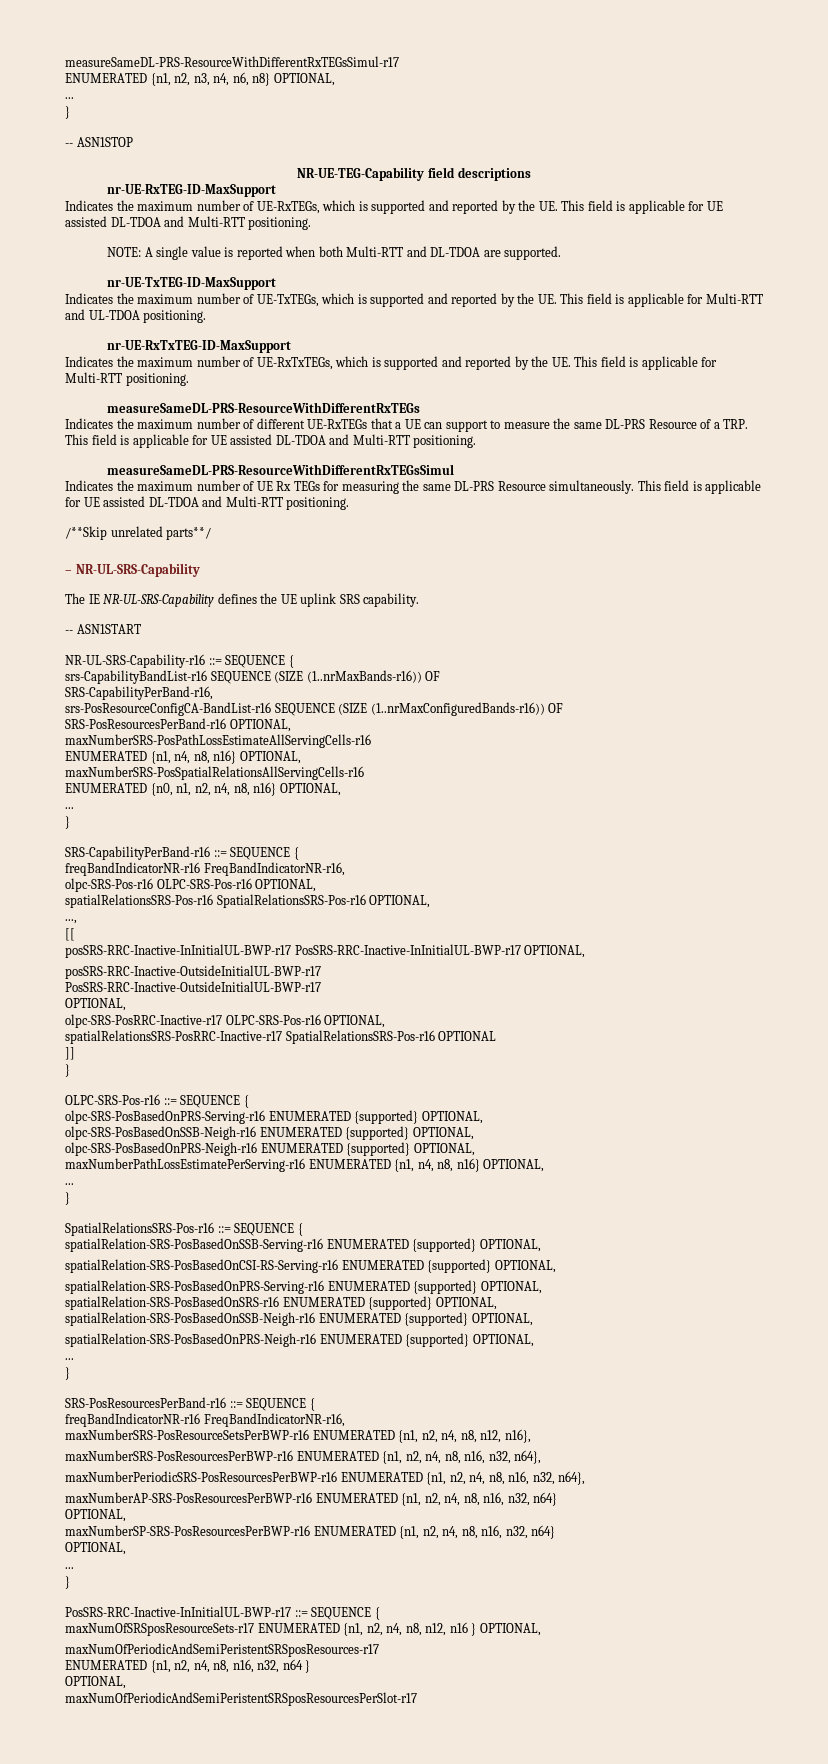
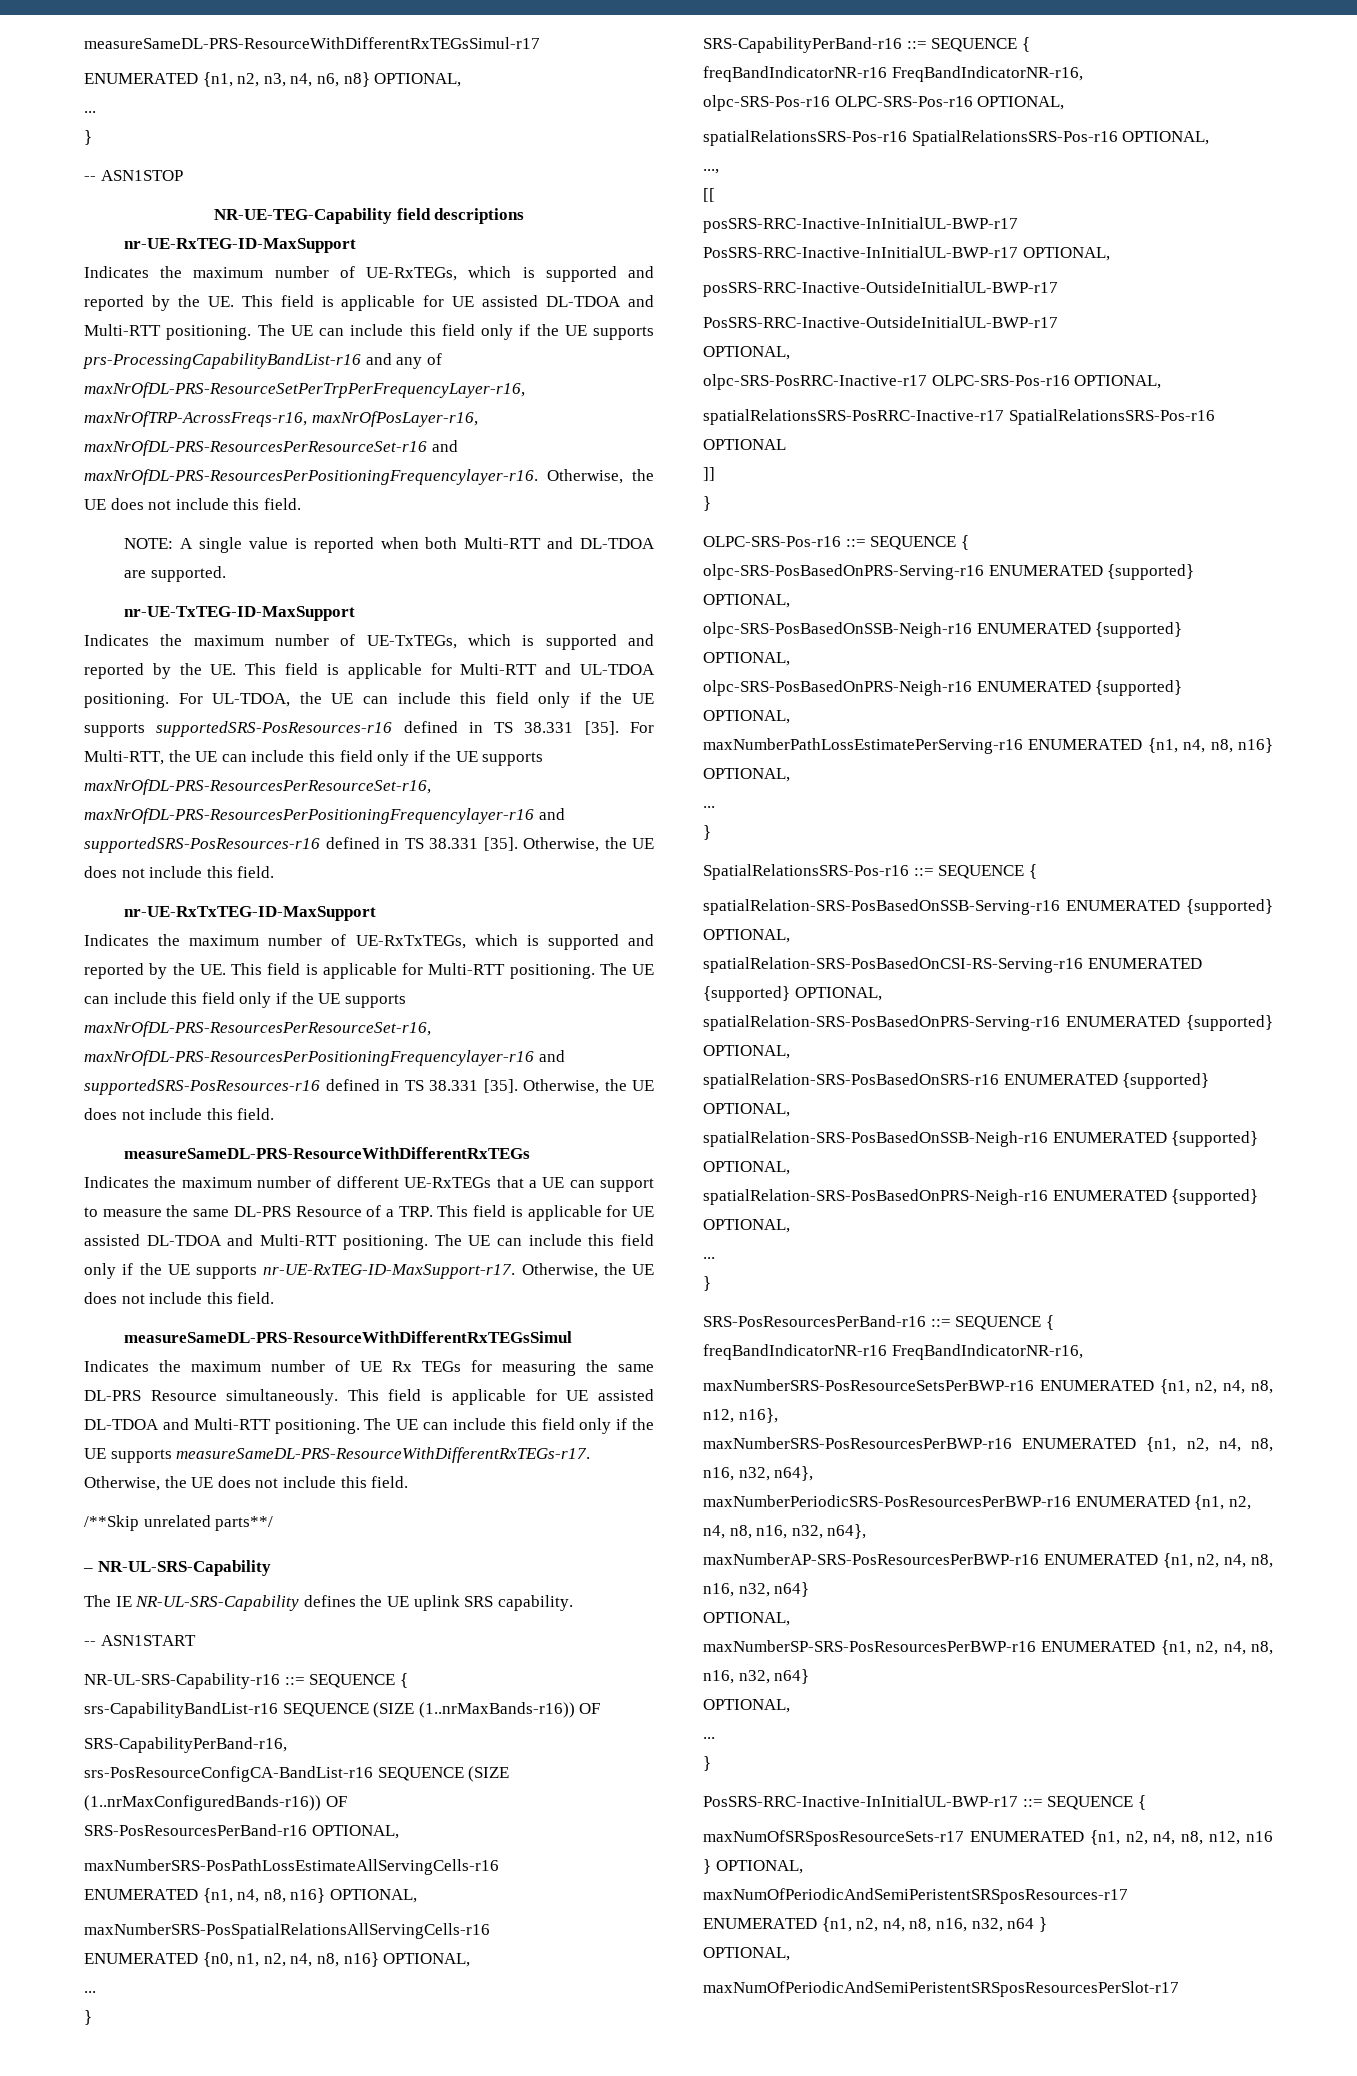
(312, 223) none -> [257,324,654,340] [83,353,442,369] [84,382,525,398] [84,411,478,427] [84,440,458,456] [84,469,654,485] [84,498,301,510] The UE can include this field only if the UE supports prs-ProcessingCapabilityBandList-r16 and any of maxNrOfDL-PRS-ResourceSetPerTrpPerFrequencyLayer-r16, maxNrOfTRP-AcrossFreqs-r16, maxNrOfPosLayer-r16, maxNrOfDL-PRS-ResourcesPerResourceSet-r16 and maxNrOfDL-PRS-ResourcesPerPositioningFrequencylayer-r16. Otherwise, the UE does not include this field.
(207, 316) none -> [178,692,654,708] [84,721,654,737] [84,750,544,766] [84,779,431,795] [84,808,565,824] [84,837,654,853] [84,866,275,878] For UL-TDOA, the UE can include this field only if the UE supports supportedSRS-PosResources-r16 defined in TS 38.331 [35]. For Multi-RTT, the UE can include this field only if the UE supports maxNrOfDL-PRS-ResourcesPerResourceSet-r16, maxNrOfDL-PRS-ResourcesPerPositioningFrequencylayer-r16 and supportedSRS-PosResources-r16 defined in TS 38.331 [35]. Otherwise, the UE does not include this field.
(189, 379) none -> [599,963,654,975] [84,992,406,1008] [84,1021,431,1037] [84,1050,565,1066] [84,1079,654,1095] [84,1108,275,1120] The UE can include this field only if the UE supports maxNrOfDL-PRS-ResourcesPerResourceSet-r16, maxNrOfDL-PRS-ResourcesPerPositioningFrequencylayer-r16 and supportedSRS-PosResources-r16 defined in TS 38.331 [35]. Otherwise, the UE does not include this field.
(477, 441) none -> [434,1234,654,1246] [84,1263,654,1279] [84,1292,275,1304] The UE can include this field only if the UE supports nr-UE-RxTEG-ID-MaxSupport-r17. Otherwise, the UE does not include this field.
(350, 503) none -> [364,1418,654,1434] [84,1447,591,1463] [84,1476,409,1491] The UE can include this field only if the UE supports measureSameDL-PRS-ResourceWithDifferentRxTEGs-r17. Otherwise, the UE does not include this field.

